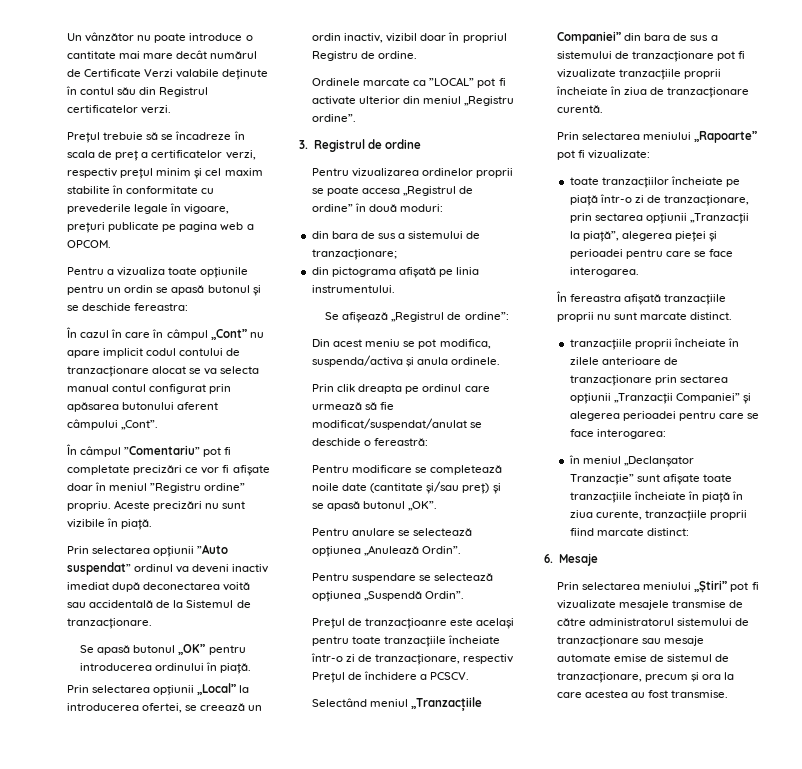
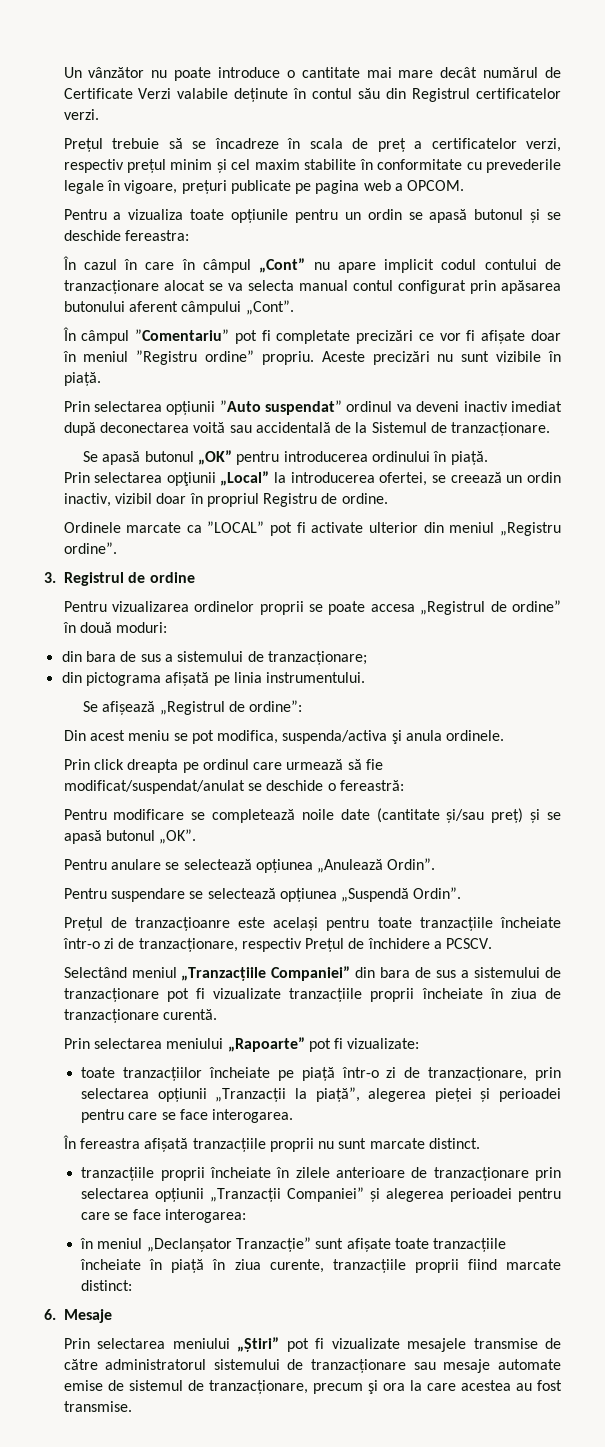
[337,384,356,392] clik -> [93,759,124,770] click
[594,213,643,221] sectarea -> [81,1088,150,1099] selectarea
[679,375,728,383] sectarea -> [81,1188,150,1199] selectarea

